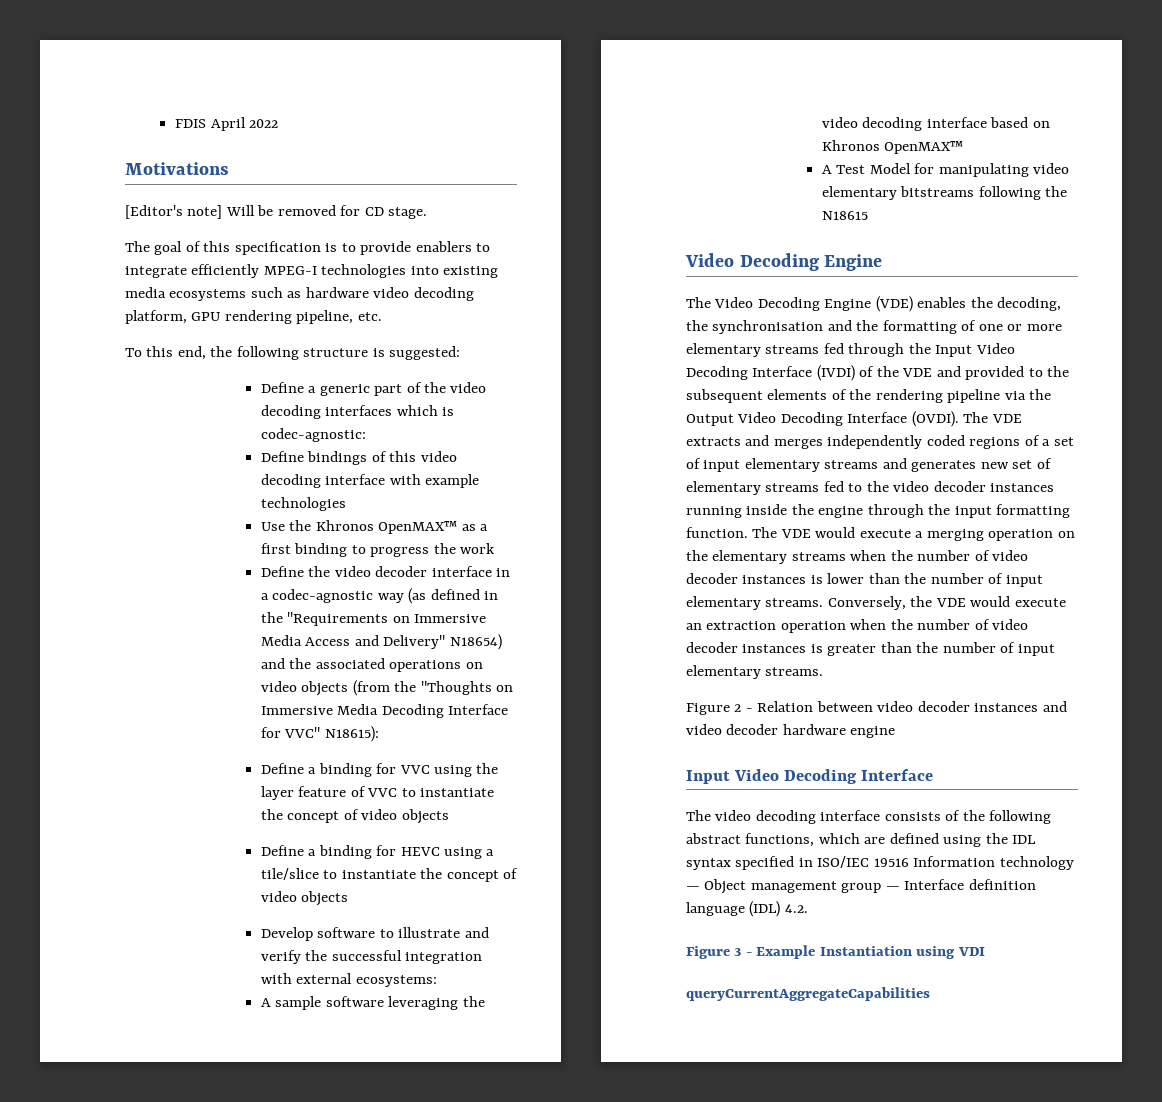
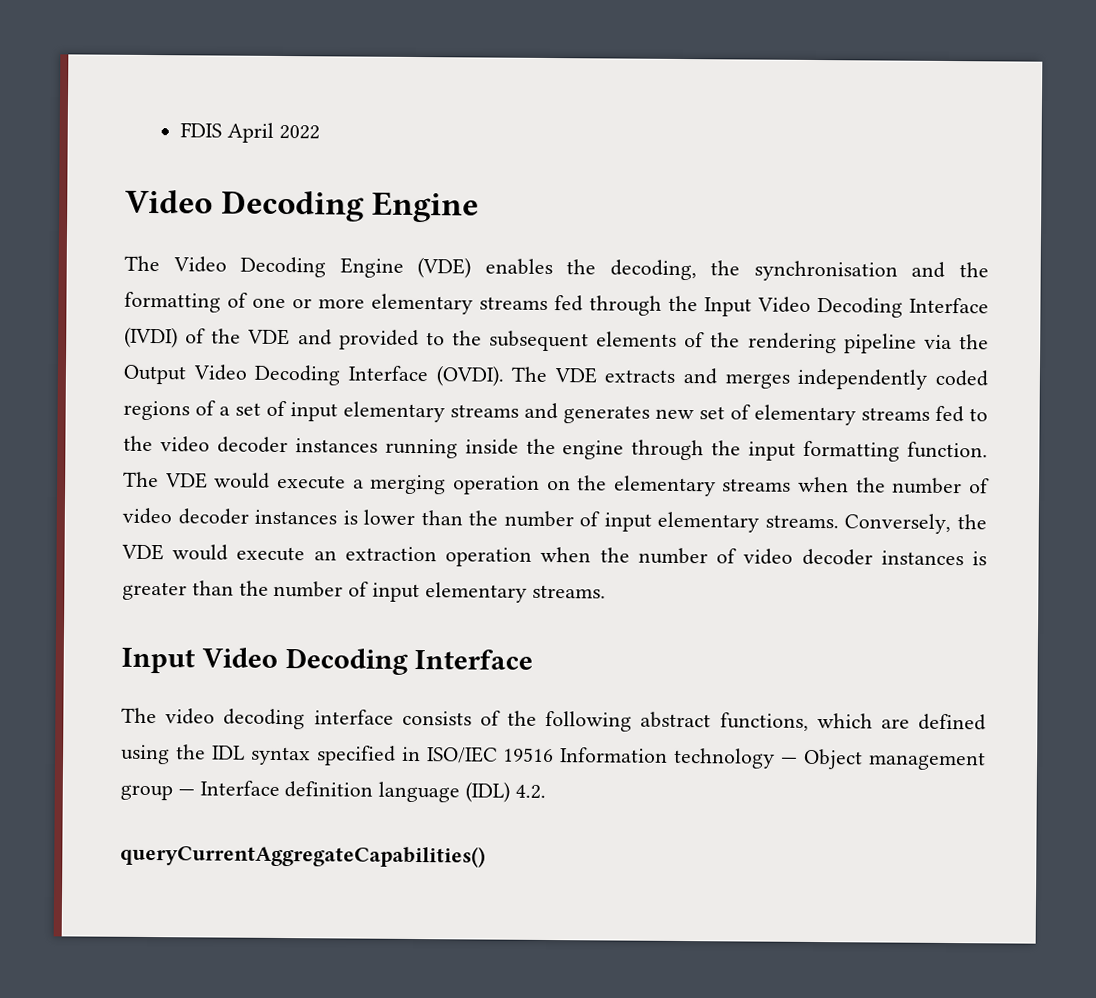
[125,162,229,175] [125,205,428,219] [125,241,491,255] [125,264,499,278] [125,287,474,301] [125,310,382,324] [125,346,461,360] [260,382,487,396] [260,405,455,419] [260,428,366,442] [260,451,457,465] [260,474,480,488] [260,497,346,511] [260,520,489,534] [260,543,496,557] [260,566,511,577] [260,588,499,604] [260,612,487,626] [260,634,502,650] [260,658,483,672] [260,680,514,696] [260,704,509,718] [260,726,379,742] [260,763,499,777] [260,786,495,800] [260,809,449,824] [260,845,495,859] [260,868,519,882] [260,891,349,906] [260,927,489,941] [260,950,483,964] [260,973,437,987] [260,996,485,1010] [821,117,1050,131] [821,140,964,154] [821,163,1070,177] [821,186,1068,200] [821,211,868,220] // Motivations // [Editor's note] Will be removed for CD stage. // The goal of this specification is to provide enablers to integrate efficiently MPEG-I technologies into existing media ecosystems such as hardware video decoding platform, GPU rendering pipeline, etc. // To this end, the following structure is suggested: // Define a generic part of the video decoding interfaces which is codec-agnostic: // Define bindings of this video decoding interface with example technologies // Use the Khronos OpenMAX™ as a first binding to progress the work // Define the video decoder interface in a codec-agnostic way (as defined in the "Requirements on Immersive Media Access and Delivery" N18654) and the associated operations on video objects (from the "Thoughts on Immersive Media Decoding Interface for VVC" N18615): // Define a binding for VVC using the layer feature of VVC to instantiate the concept of video objects // Define a binding for HEVC using a tile/slice to instantiate the concept of video objects // Develop software to illustrate and verify the successful integration with external ecosystems: // A sample software leveraging the video decoding interface based on Khronos OpenMAX™ // A Test Model for manipulating video elementary bitstreams following the N18615 -> (320, 132) none
[686,701,1067,715] [686,724,896,738] // Figure 2 - Relation between video decoder instances and video decoder hardware engine -> (606, 591) none
[686,945,985,959] [686,987,930,1001] Figure 3 - Example Instantiation using VDI // queryCurrentAggregateCapabilities -> [120,843,486,868] queryCurrentAggregateCapabilities()

